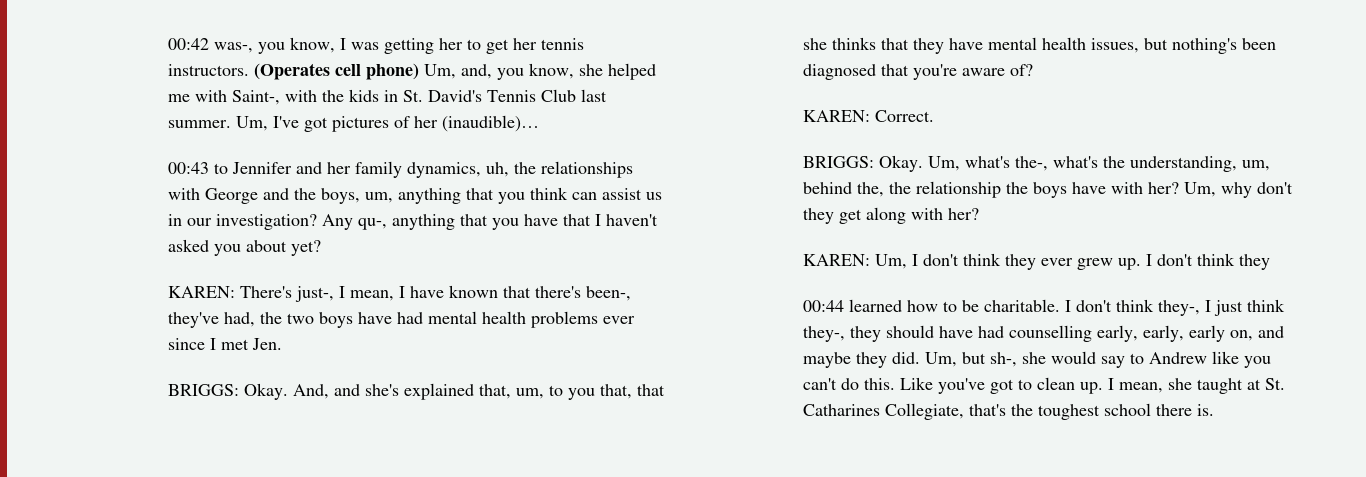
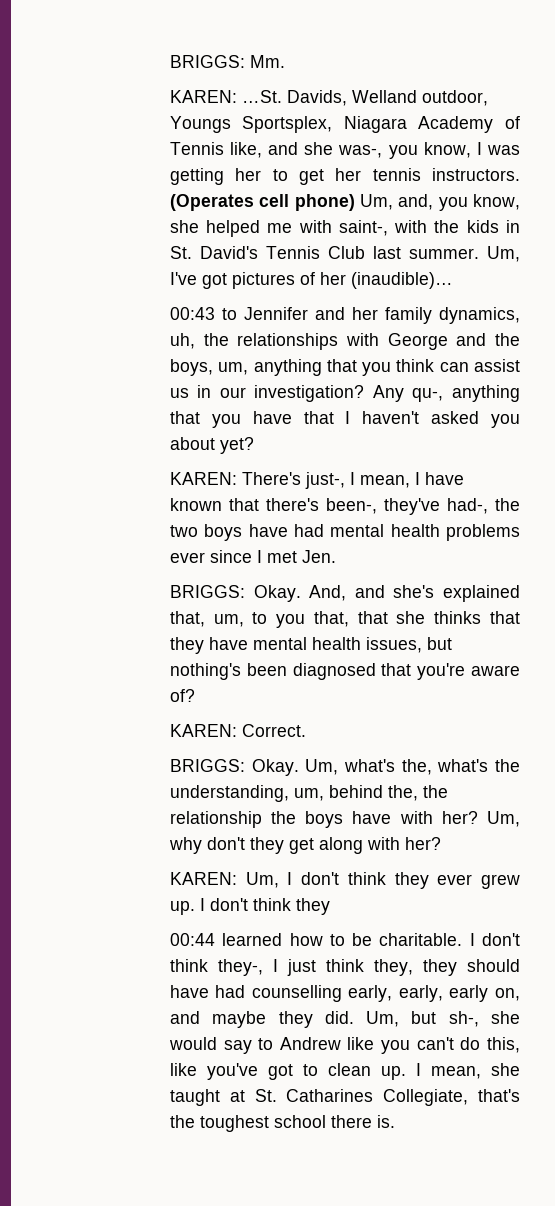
[167,38,209,50] 00:42 -> [169,55,285,68] [169,90,488,106] [169,116,520,133] [169,142,334,158] BRIGGS: Mm. // KAREN: …St. Davids, Welland outdoor, Youngs Sportsplex, Niagara Academy of Tennis like, and she
[231,90,280,105] Saint-, -> [338,220,388,236] saint-,
[223,312,255,327] had, -> [446,498,488,514] had-,
[1014,156,1048,171] the-, -> [401,759,432,775] the,
[802,326,845,342] they-, -> [373,959,413,976] they,
[863,377,933,390] this. Like -> [487,1037,521,1053] [169,1063,197,1076] this, like

